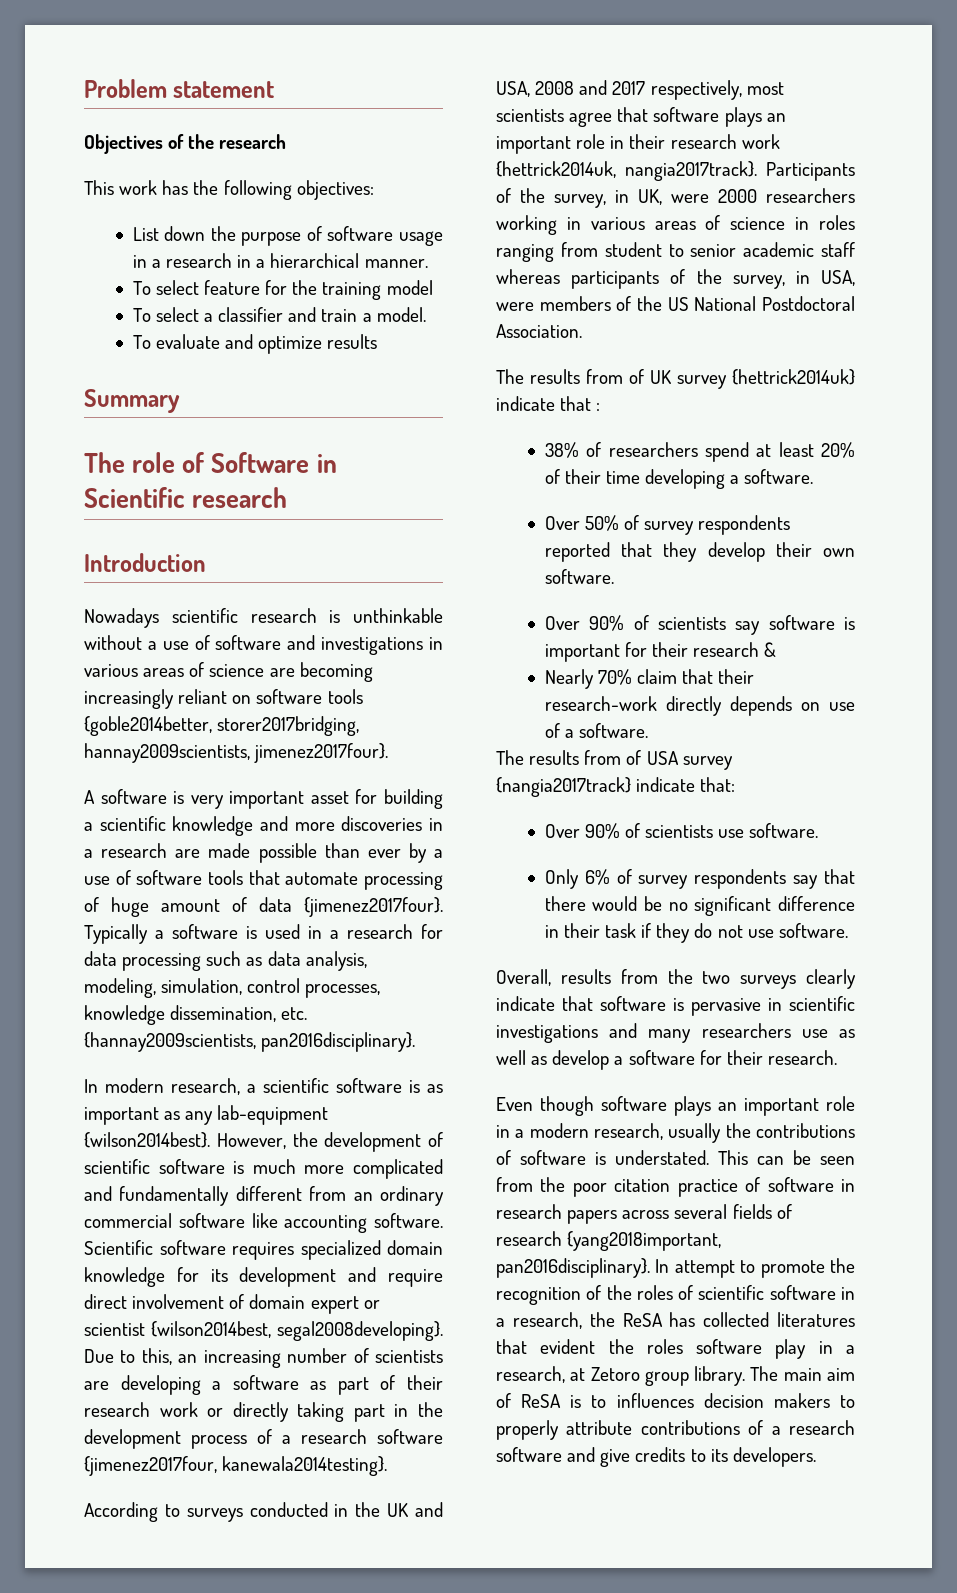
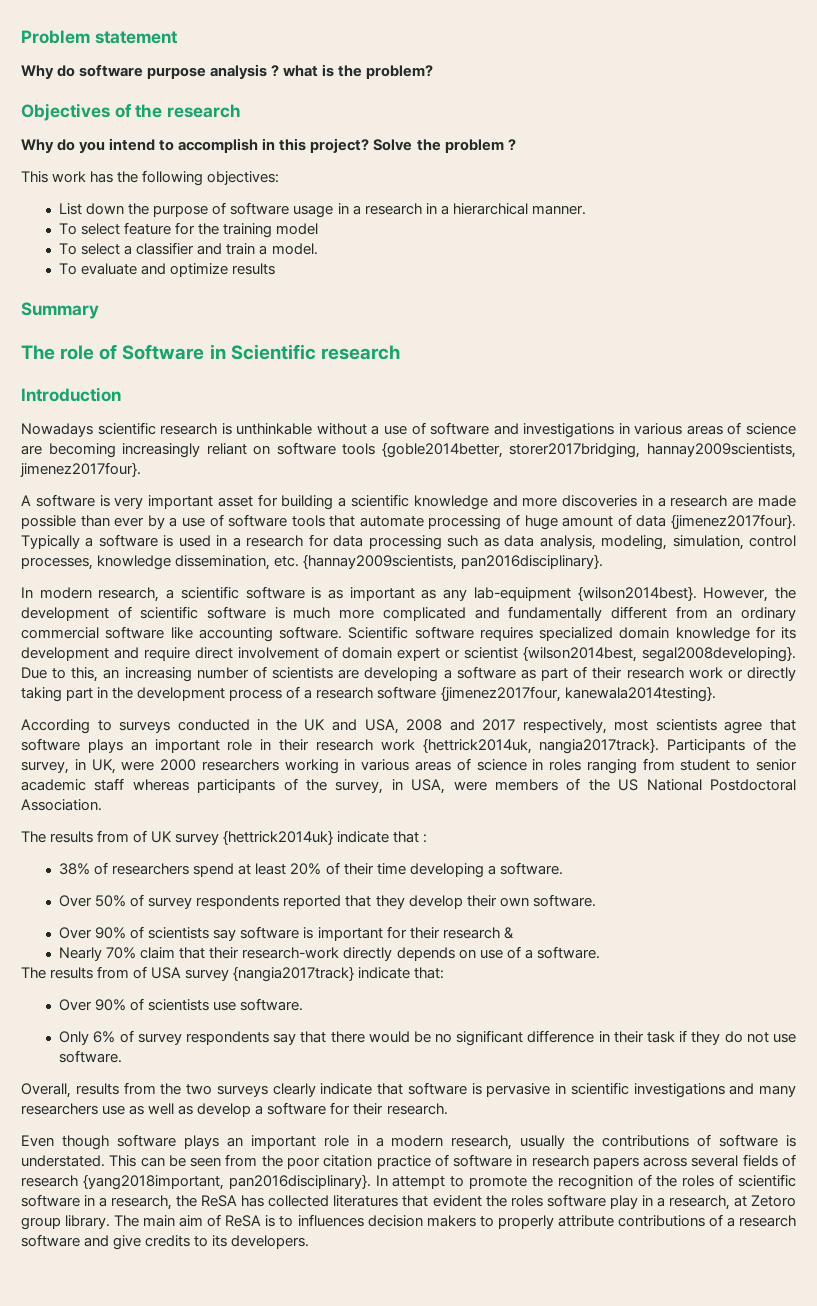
[84,134,287,154] Objectives of the research -> [21,64,434,79] [21,103,242,121] [21,138,516,153] Why do software purpose analysis ? what is the problem? // Objectives of the research // Why do you intend to accomplish in this project? Solve the problem ?

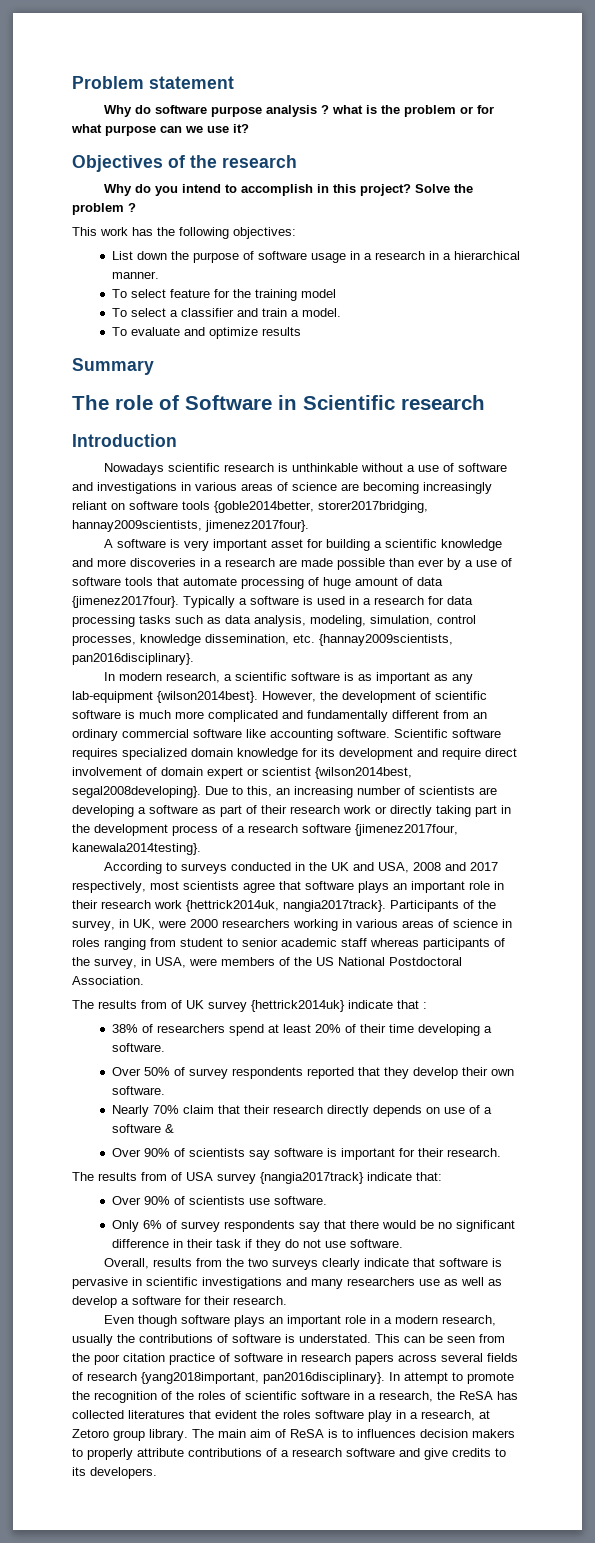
[366,65,434,79] problem? -> [404,105,495,117] [71,124,249,136] problem or for what purpose can we use it?
(442, 542) none -> [139,615,171,624] tasks
(596, 900) none -> [111,1105,492,1117] [111,1124,174,1133] // Nearly 70% claim that their research directly depends on use of a software &
[442,927,514,939] [59,946,600,961] research & // Nearly 70% claim that their research-work directly depends on use of a software. -> [446,1148,501,1157] research.

